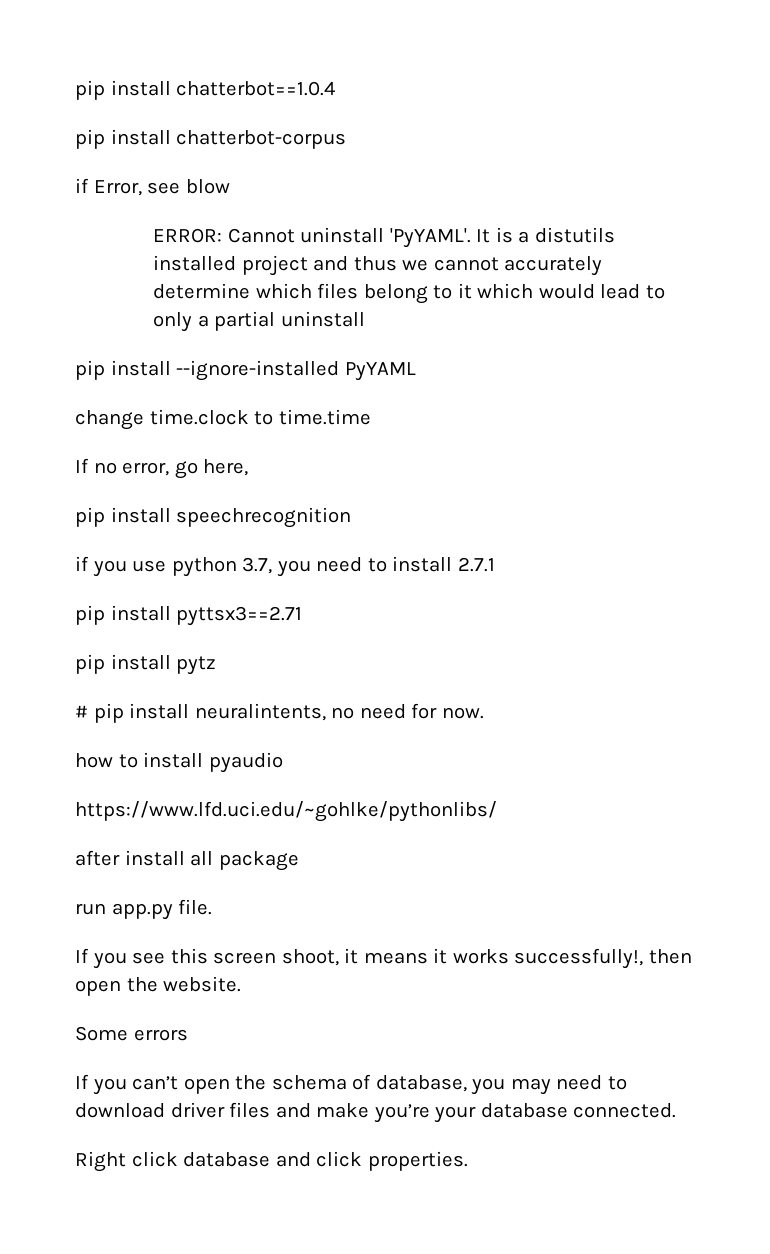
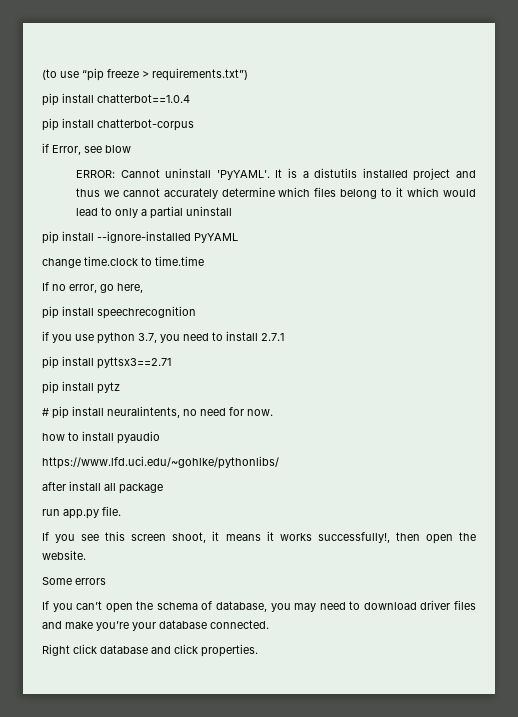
(75, 90) none -> [42,68,248,81] (to use “pip freeze > requirements.txt”) //

